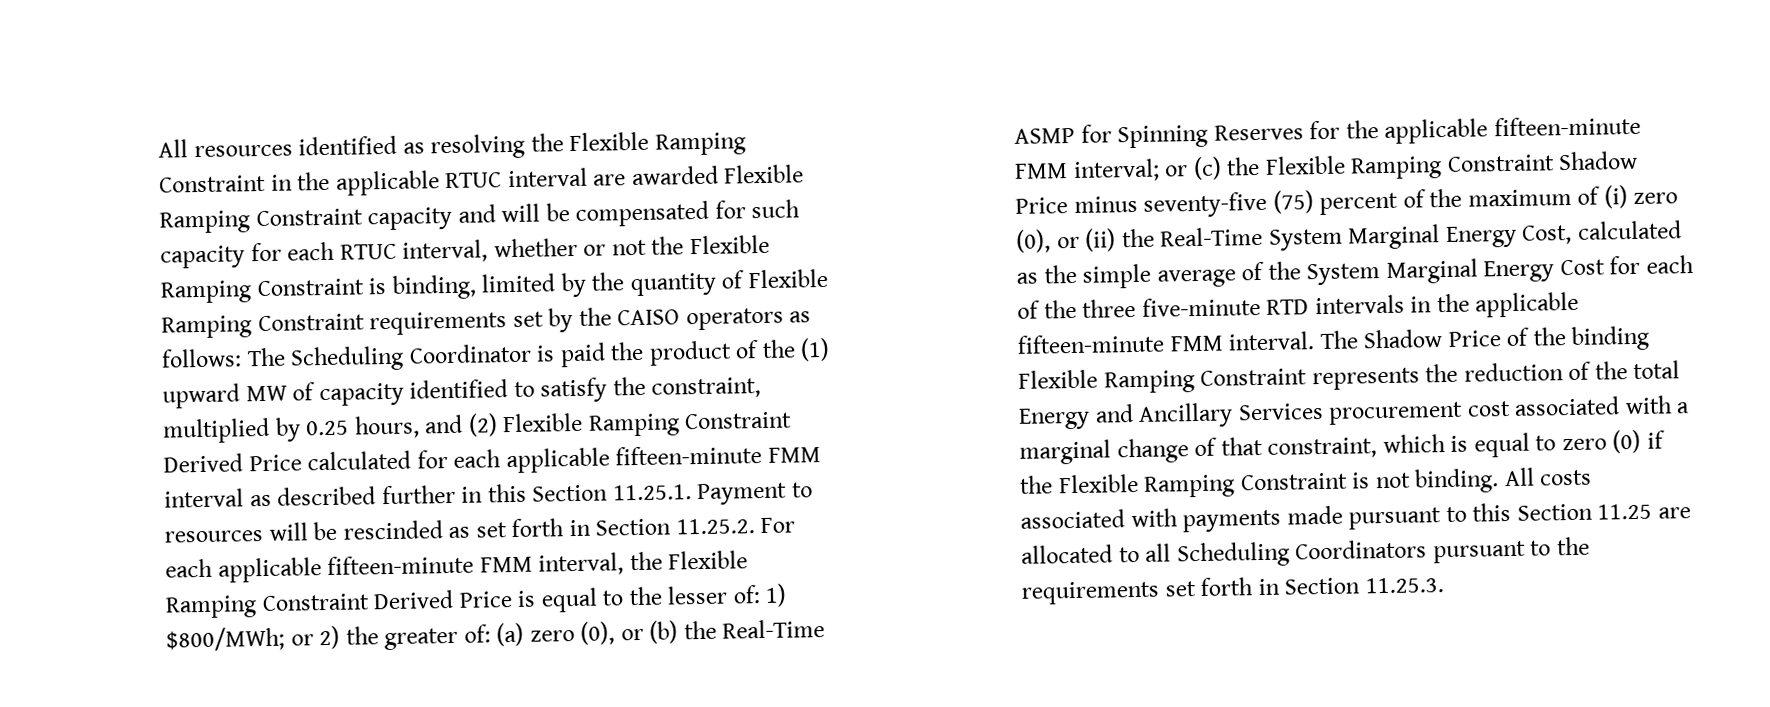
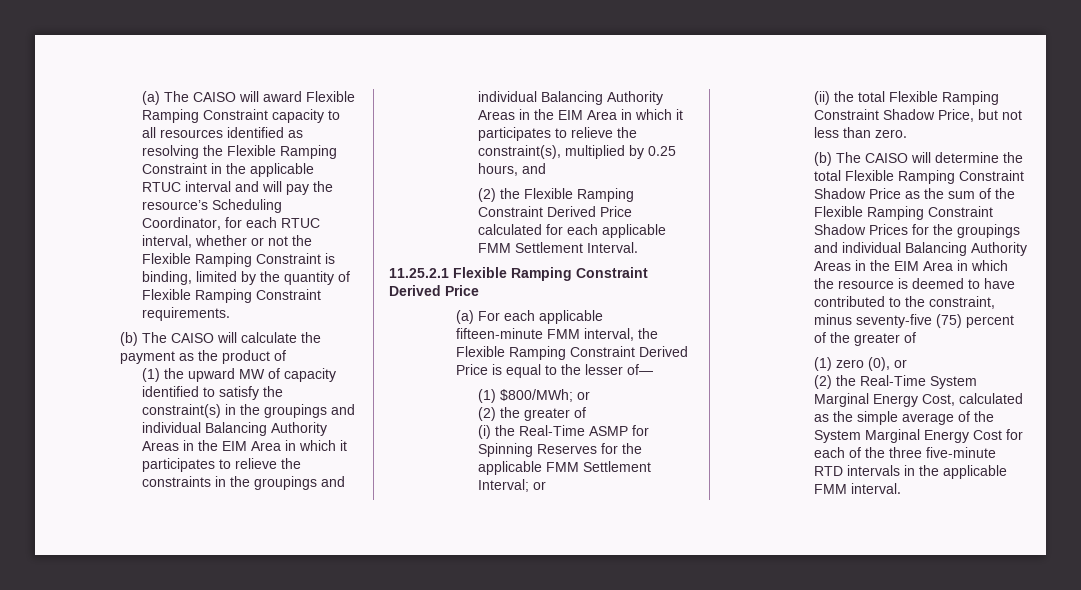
[158,139,189,158] All -> [141,91,355,105] [141,109,340,123] [141,127,156,138] (a) The CAISO will award Flexible Ramping Constraint capacity to all
[593,164,805,186] [159,199,801,234] [160,245,246,269] are awarded Flexible Ramping Constraint capacity and will be compensated for such capacity -> [234,181,333,195] [141,199,282,213] [141,217,221,230] and will pay the resource’s Scheduling Coordinator,
[369,307,812,336] [161,342,606,372] requirements set by the CAISO operators as follows: The Scheduling Coordinator is paid -> [141,307,230,321] [119,332,321,346] [119,351,194,364] requirements. // (b) The CAISO will calculate the payment as
[761,337,831,362] the (1) -> [141,368,184,382] // (1) the
[651,376,762,399] constraint, -> [141,404,355,418] [141,422,327,436] [141,440,347,451] [141,458,301,472] [141,476,345,490] [477,91,663,105] [477,109,683,120] [477,127,637,141] [477,145,561,159] constraint(s) in the groupings and individual Balancing Authority Areas in the EIM Area in which it participates to relieve the constraints in the groupings and individual Balancing Authority Areas in the EIM Area in which it participates to relieve the constraint(s),
[467,413,498,437] (2) -> [477,188,520,202] // (2) the
[615,444,821,466] [164,482,813,508] [164,518,755,543] fifteen-minute FMM interval as described further in this Section 11.25.1. Payment to resources will be rescinded as set forth in Section 11.25.2. -> [477,242,638,253] [389,267,648,281] [389,285,479,296] [455,310,474,324] FMM Settlement Interval. // 11.25.2.1 Flexible Ramping Constraint Derived Price // (a)
[732,583,788,607] of: 1) -> [626,364,653,375] [477,389,496,403] of— // (1)
[319,620,679,651] 2) the greater of: (a) zero (0), or (b) -> [477,407,586,421] [477,425,491,439] // (2) the greater of // (i)
[1493,115,1641,137] [1014,156,1222,182] fifteen-minute FMM interval; or (c) -> [545,461,651,472] [477,479,546,492] [813,91,999,105] [813,109,1022,122] [813,127,907,138] [813,152,1023,166] [813,170,1024,184] [813,188,991,199] FMM Settlement Interval; or // (ii) the total Flexible Ramping Constraint Shadow Price, but not less than zero. // (b) The CAISO will determine the total Flexible Ramping Constraint Shadow Price as the sum of
[1015,197,1069,214] Price -> [868,224,1020,238] [813,242,1027,256] [813,260,1008,271] [813,278,1015,289] [813,296,995,309] Prices for the groupings and individual Balancing Authority Areas in the EIM Area in which the resource is deemed to have contributed to the constraint,
[1467,185,1679,209] [1016,228,1117,253] maximum of (i) zero (0), or (ii) -> [853,332,916,346] [813,357,907,371] [813,375,832,389] greater of // (1) zero (0), or // (2)
[1017,333,1166,354] fifteen-minute -> (1007, 472) none
[1319,325,1651,351] [1018,360,1681,394] [1018,395,1691,430] [1019,429,1665,465] [1019,467,1593,498] [1020,502,1691,533] [1021,536,1590,568] [1021,577,1444,605] The Shadow Price of the binding Flexible Ramping Constraint represents the reduction of the total Energy and Ancillary Services procurement cost associated with a marginal change of that constraint, which is equal to zero (0) if the Flexible Ramping Constraint is not binding. All costs associated with payments made pursuant to this Section 11.25 are allocated to all Scheduling Coordinators pursuant to the requirements set forth in Section 11.25.3. -> (901, 488) none

